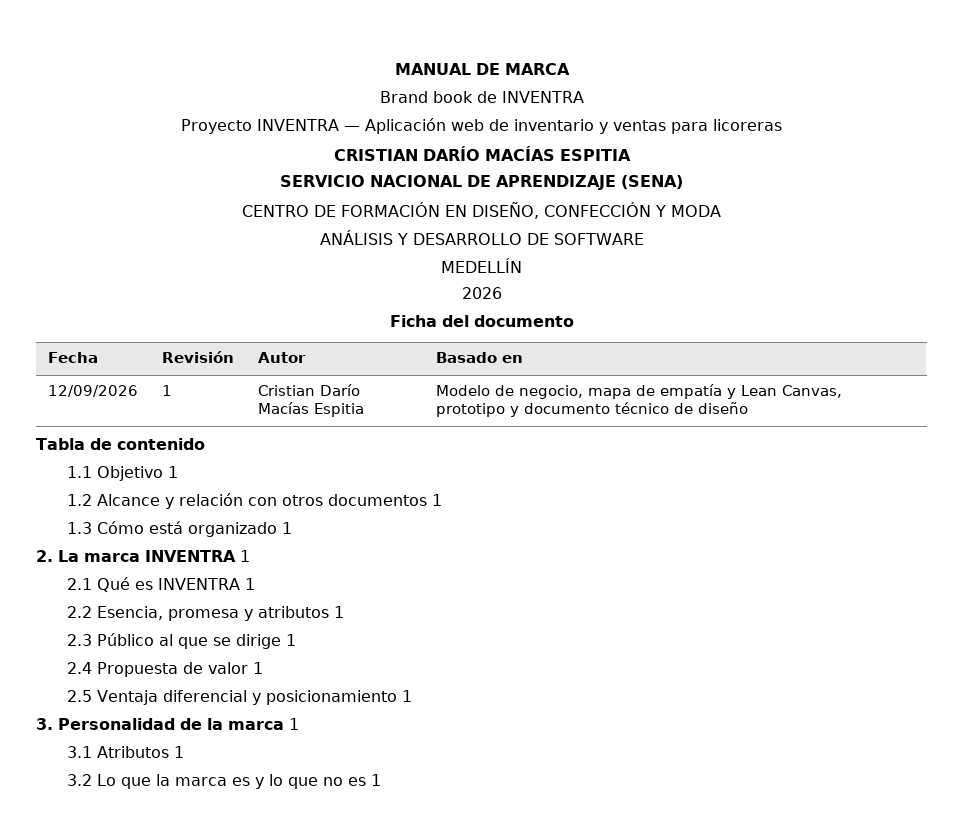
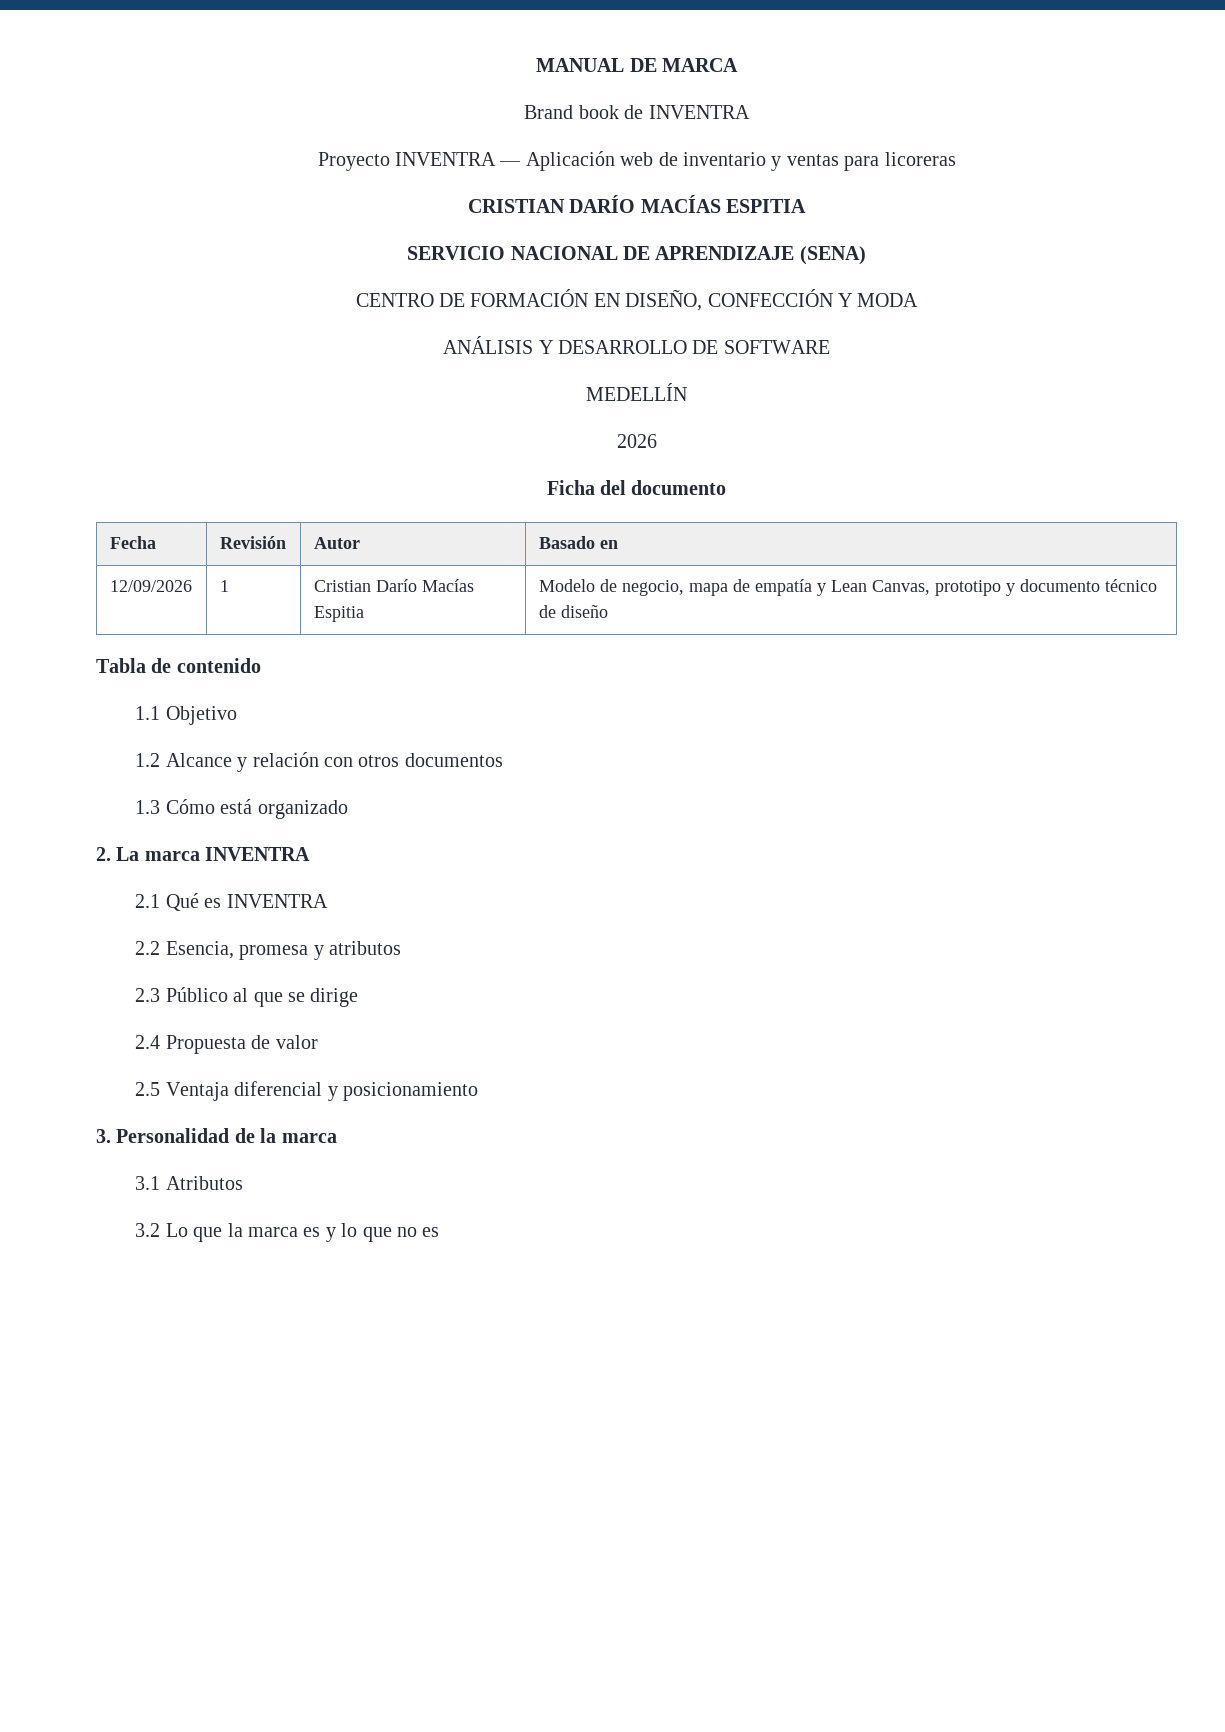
[168,466,179,478] 1 -> (237, 715) none
[432,494,443,506] 1 -> (503, 760) none
[282,522,293,534] 1 -> (348, 809) none
[240,550,250,562] 1 -> (311, 854) none
[245,578,256,590] 1 -> (328, 901) none
[334,606,345,618] 1 -> (401, 948) none
[286,634,297,646] 1 -> (359, 997) none
[253,662,264,674] 1 -> (318, 1042) none
[402,690,413,702] 1 -> (478, 1091) none
[289,718,299,730] 1 -> (337, 1138) none
[174,746,185,758] 1 -> (243, 1183) none
[371,774,382,786] 1 -> (440, 1232) none

